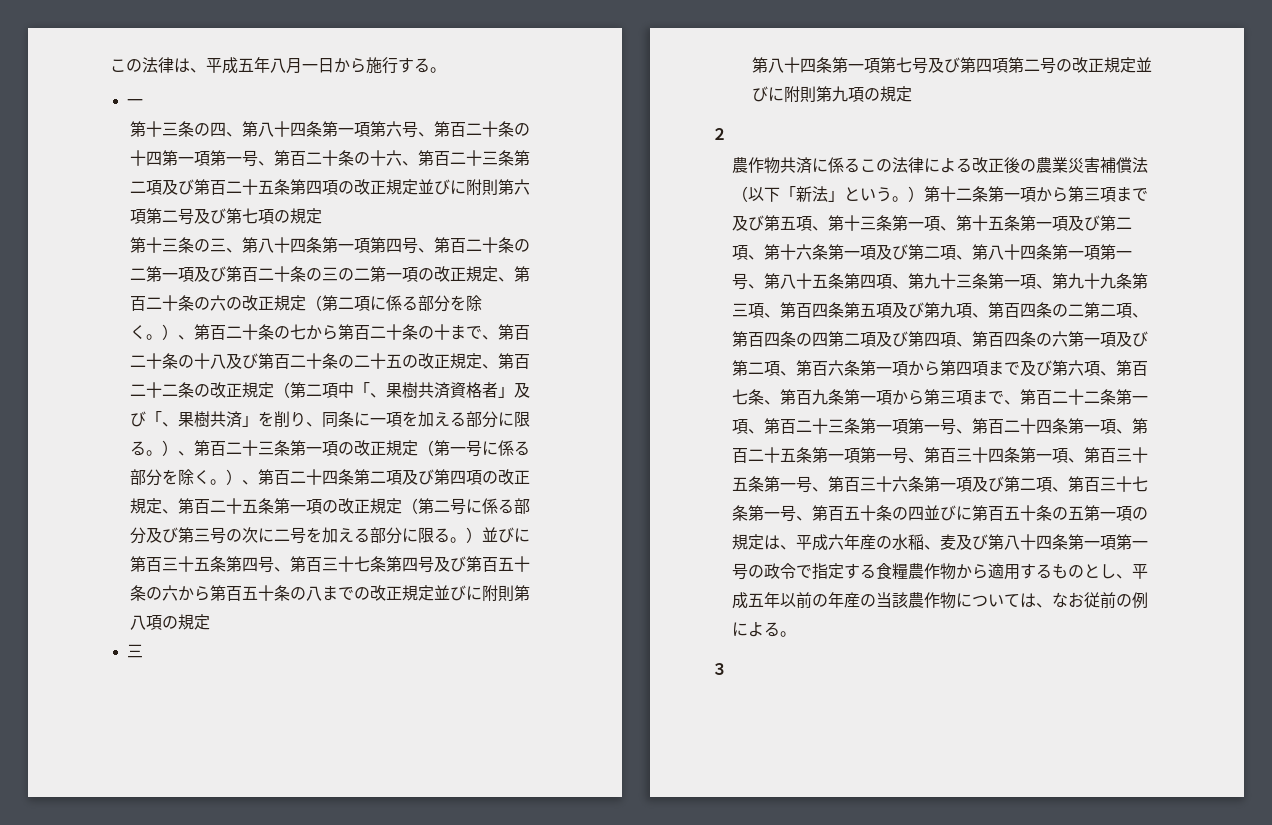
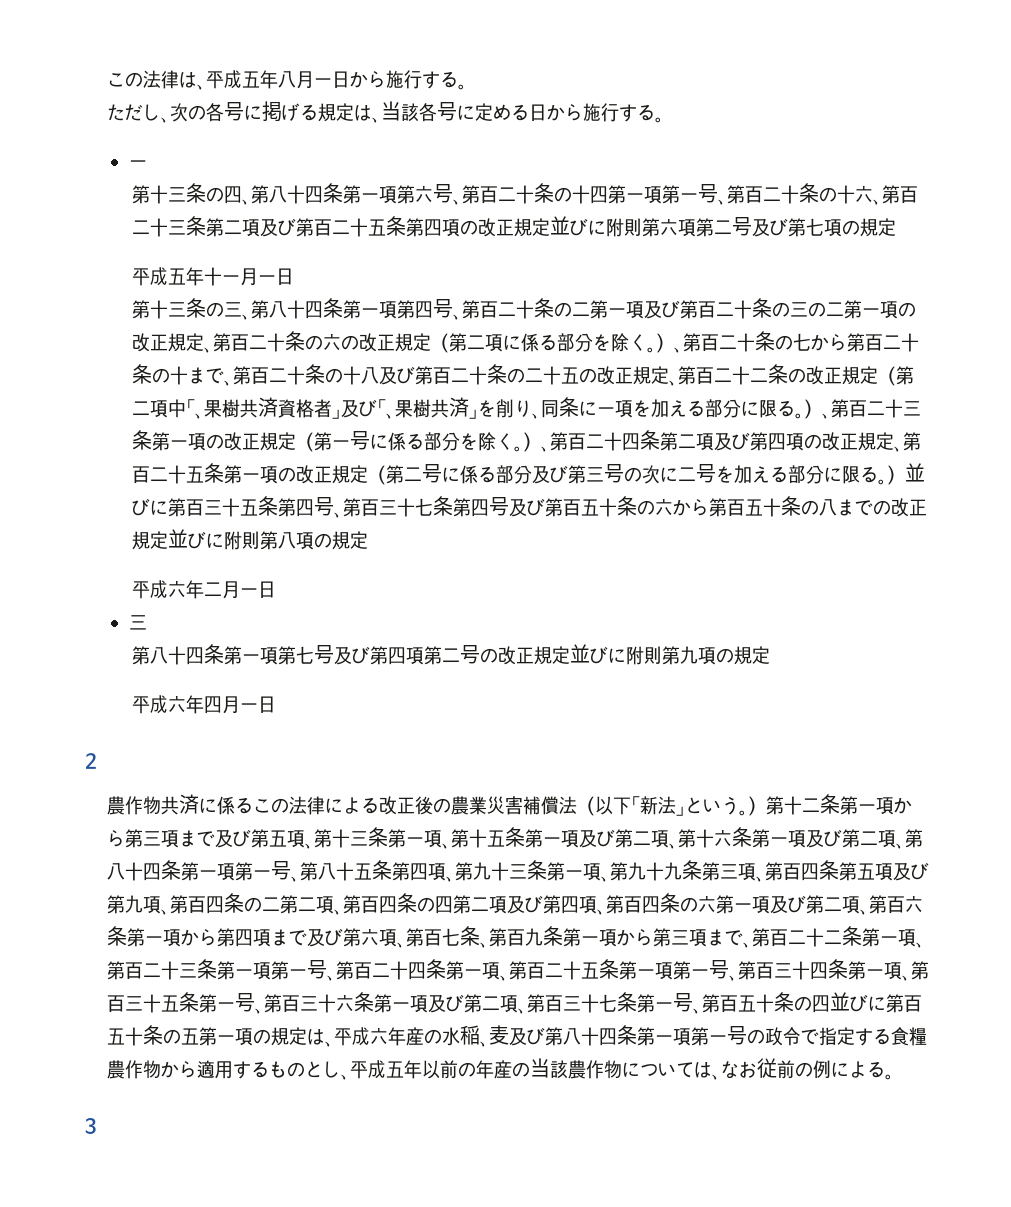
(446, 70) none -> [106,101,664,123] // ただし、次の各号に掲げる規定は、当該各号に定める日から施行する。
(322, 216) none -> [131,267,294,286] // 平成五年十一月一日
(210, 622) none -> [131,580,276,599] // 平成六年二月一日
(912, 94) none -> [131,695,276,714] // 平成六年四月一日

